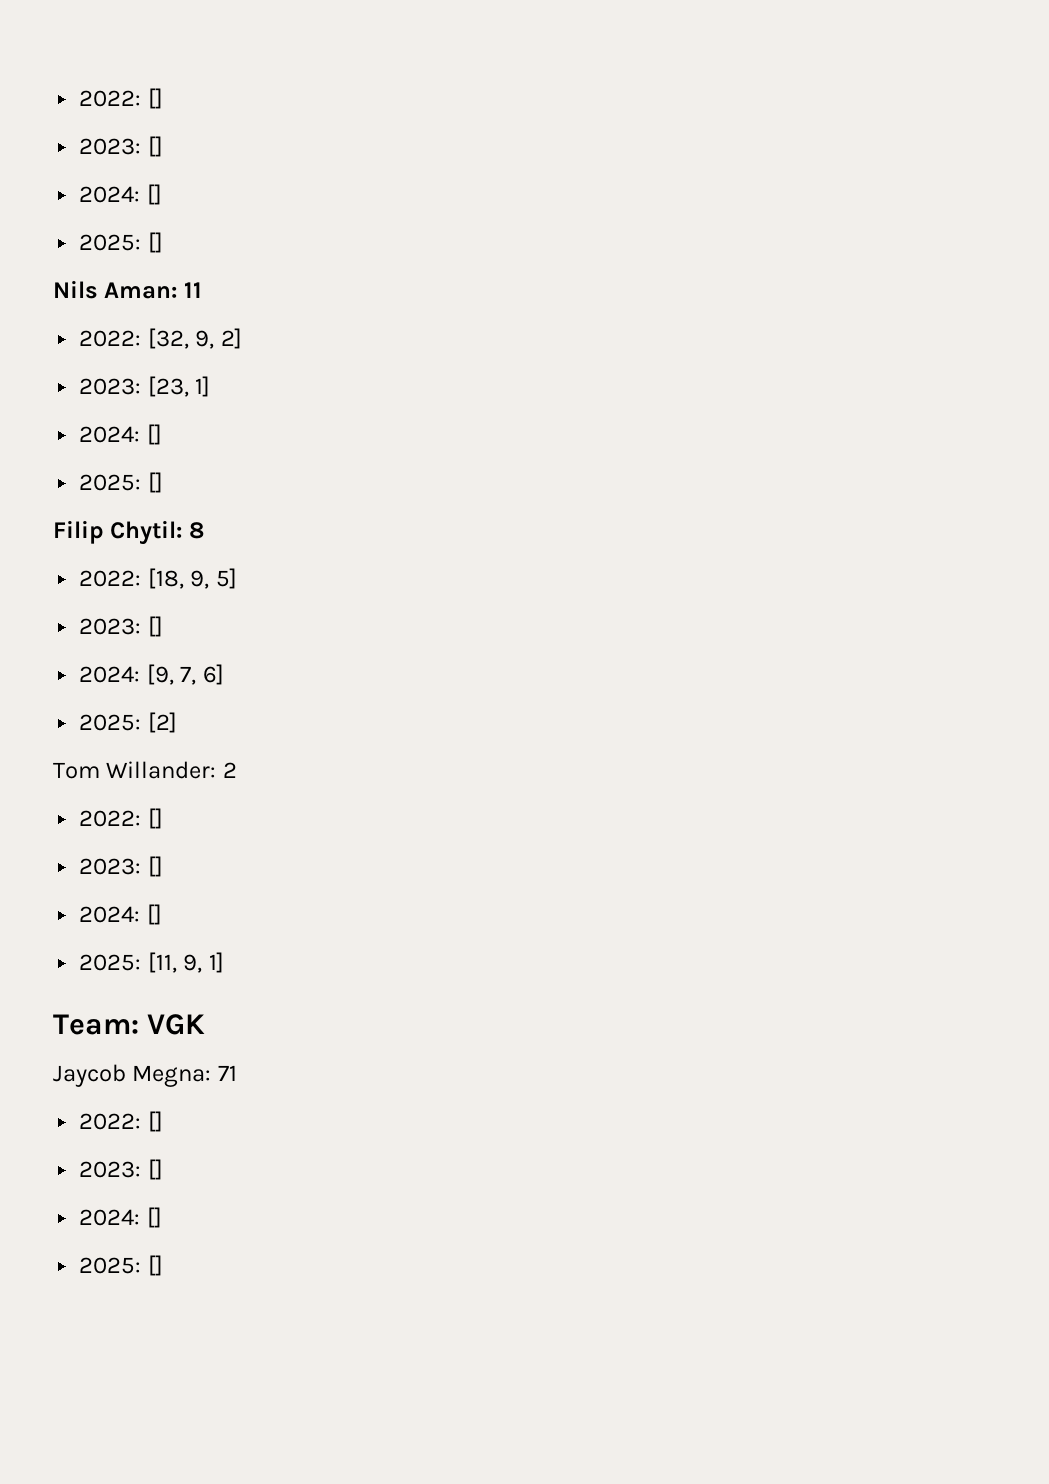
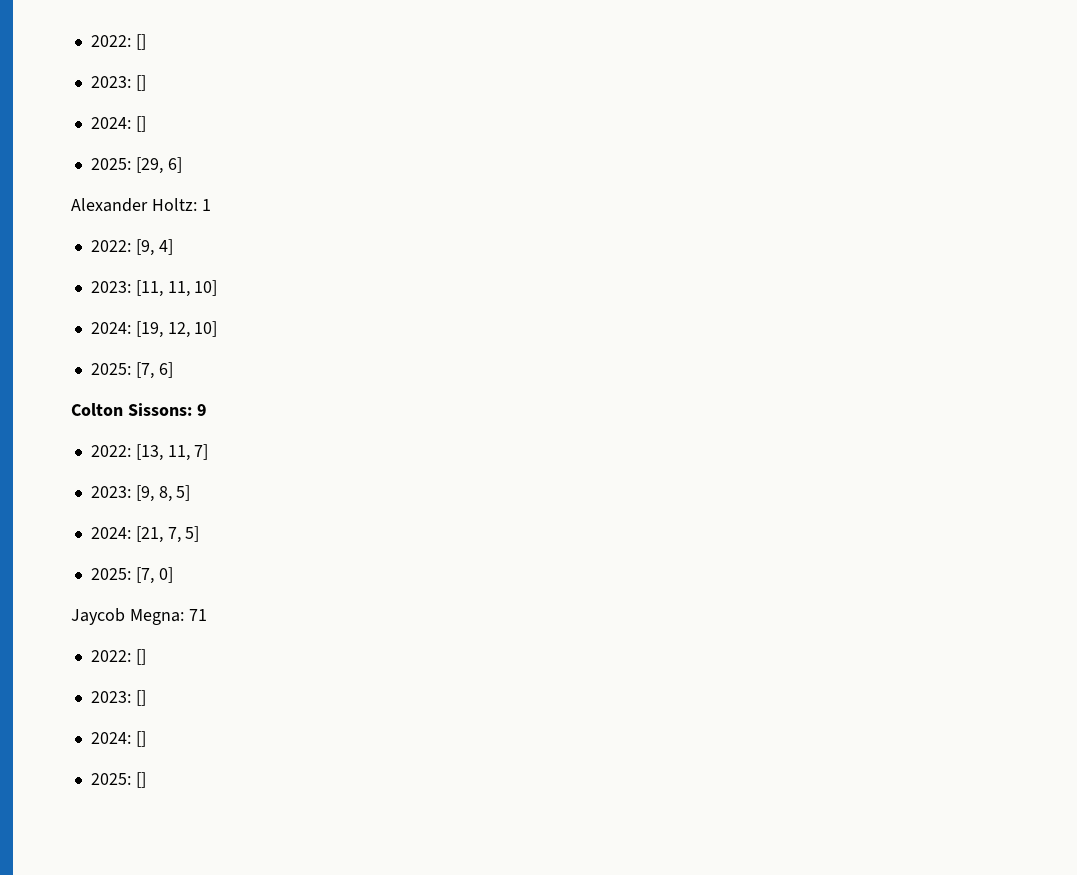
[79,88,163,109] [79,136,163,157] [79,184,162,205] [79,232,163,253] [53,280,202,299] [79,328,242,349] [79,376,211,397] [79,424,162,445] [79,472,163,493] [53,520,205,545] [79,568,237,589] [79,616,163,637] [79,664,224,685] [79,712,177,733] [53,761,237,779] [79,808,163,829] [79,856,163,877] [79,904,162,925] [79,952,224,973] [53,1014,206,1035] 2022: [] // 2023: [] // 2024: [] // 2025: [] // Nils Aman: 11 // 2022: [32, 9, 2] // 2023: [23, 1] // 2024: [] // 2025: [] // Filip Chytil: 8 // 2022: [18, 9, 5] // 2023: [] // 2024: [9, 7, 6] // 2025: [2] // Tom Willander: 2 // 2022: [] // 2023: [] // 2024: [] // 2025: [11, 9, 1] // Team: VGK -> [90,34,146,50] [90,75,146,91] [90,116,146,132] [90,157,182,174] [71,198,211,212] [90,239,173,256] [90,280,218,297] [90,321,218,338] [90,362,173,379] [71,403,207,416] [90,444,209,461] [90,485,191,502] [90,526,200,543] [90,567,173,584] 2022: [] // 2023: [] // 2024: [] // 2025: [29, 6] // Alexander Holtz: 1 // 2022: [9, 4] // 2023: [11, 11, 10] // 2024: [19, 12, 10] // 2025: [7, 6] // Colton Sissons: 9 // 2022: [13, 11, 7] // 2023: [9, 8, 5] // 2024: [21, 7, 5] // 2025: [7, 0]

